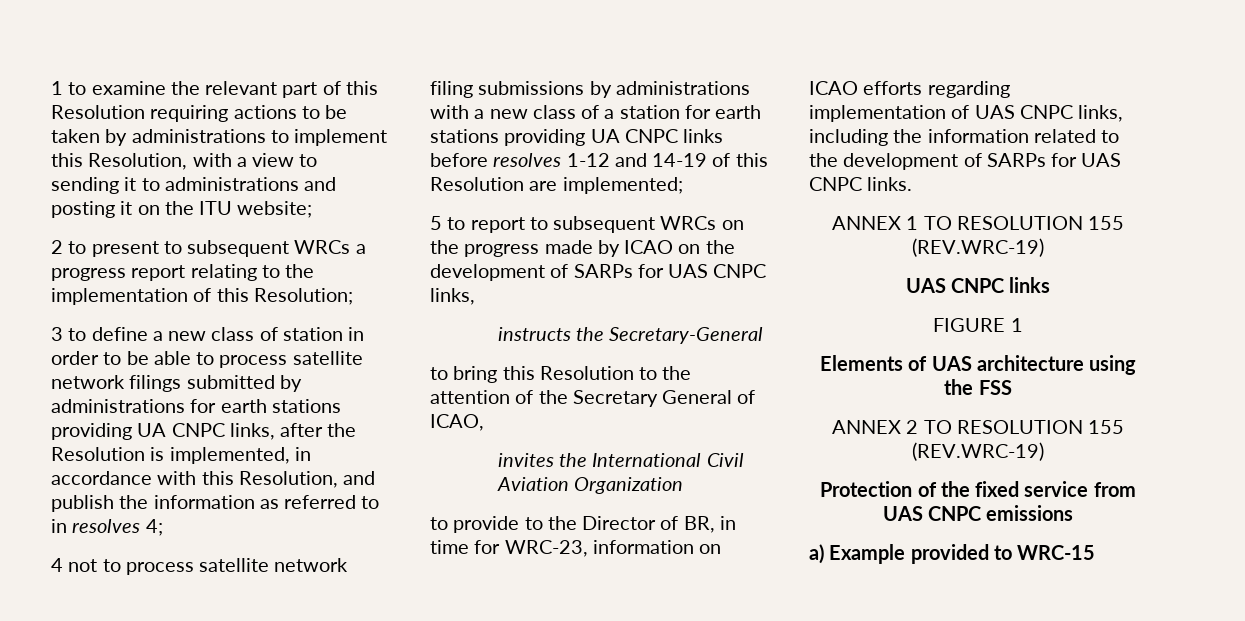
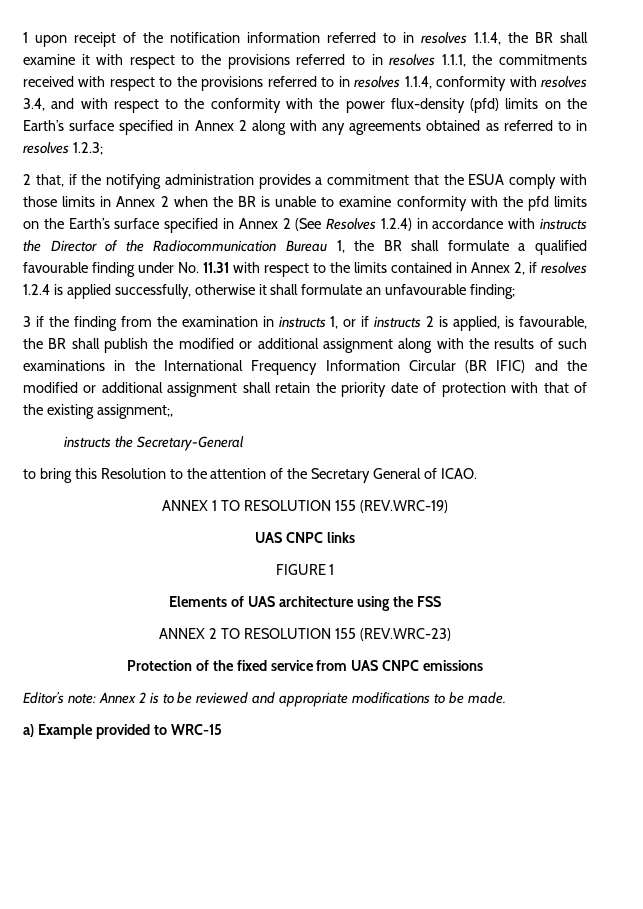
[51,81,378,98] [51,105,348,122] [51,129,388,146] [51,153,318,170] [51,177,337,194] [51,201,313,218] [51,240,366,257] [51,264,315,281] [51,288,353,305] [51,327,365,341] [51,351,363,368] [51,375,302,392] [51,399,341,413] [51,423,357,440] [51,447,311,464] [51,471,376,488] [51,495,255,512] 1 to examine the relevant part of this Resolution requiring actions to be taken by administrations to implement this Resolution, with a view to sending it to administrations and posting it on the ITU website; // 2 to present to subsequent WRCs a progress report relating to the implementation of this Resolution; // 3 to define a new class of station in order to be able to process satellite network filings submitted by administrations for earth stations providing UA CNPC links, after the Resolution is implemented, in accordance with this Resolution, and publish the information -> [23,32,588,47] [23,54,588,69] [23,76,587,91] [23,98,587,113] [23,120,481,135] 1 upon receipt of the notification information referred to in resolves 1.1.4, the BR shall examine it with respect to the provisions referred to in resolves 1.1.1, the commitments received with respect to the provisions referred to in resolves 1.1.4, conformity with resolves 3.4, and with respect to the conformity with the power flux-density (pfd) limits on the Earth’s surface specified in Annex 2 along with any agreements obtained
[145,519,163,536] [51,558,349,575] [430,81,750,98] [430,105,762,119] [430,129,724,146] [430,153,768,167] [430,177,683,194] [430,216,744,233] [430,240,735,257] [430,264,767,281] [430,288,475,305] 4; // 4 not to process satellite network filing submissions by administrations with a new class of a station for earth stations providing UA CNPC links before resolves 1-12 and 14-19 of this Resolution are implemented; // 5 to report to subsequent WRCs on the progress made by ICAO on the development of SARPs for UAS CNPC links, -> [72,142,103,155] [23,174,587,189] [23,196,587,211] [23,218,588,233] [23,240,587,255] [23,262,587,277] [23,284,516,299] [23,316,587,331] [23,338,588,353] [23,360,587,375] [23,382,587,397] [23,404,173,419] 1.2.3; // 2 that, if the notifying administration provides a commitment that the ESUA comply with those limits in Annex 2 when the BR is unable to examine conformity with the pfd limits on the Earth’s surface specified in Annex 2 (See Resolves 1.2.4) in accordance with instructs the Director of the Radiocommunication Bureau 1, the BR shall formulate a qualified favourable finding under No. 11.31 with respect to the limits contained in Annex 2, if resolves 1.2.4 is applied successfully, otherwise it shall formulate an unfavourable finding; // 3 if the finding from the examination in instructs 1, or if instructs 2 is applied, is favourable, the BR shall publish the modified or additional assignment along with the results of such examinations in the International Frequency Information Circular (BR IFIC) and the modified or additional assignment shall retain the priority date of protection with that of the existing assignment;,
[430,414,484,431] [497,453,744,467] [496,477,684,494] [430,516,736,533] [430,540,722,557] [809,81,1010,98] [809,105,1124,122] [809,129,1120,146] [809,153,1122,170] [809,177,913,191] ICAO, // invites the International Civil Aviation Organization // to provide to the Director of BR, in time for WRC-23, information on ICAO efforts regarding implementation of UAS CNPC links, including the information related to the development of SARPs for UAS CNPC links. -> [440,468,477,479] ICAO.
[912,442,1044,461] (REV.WRC-19) -> [359,628,451,641] (REV.WRC-23)
(1074, 513) none -> [23,692,506,707] // Editor’s note: Annex 2 is to be reviewed and appropriate modifications to be made.

